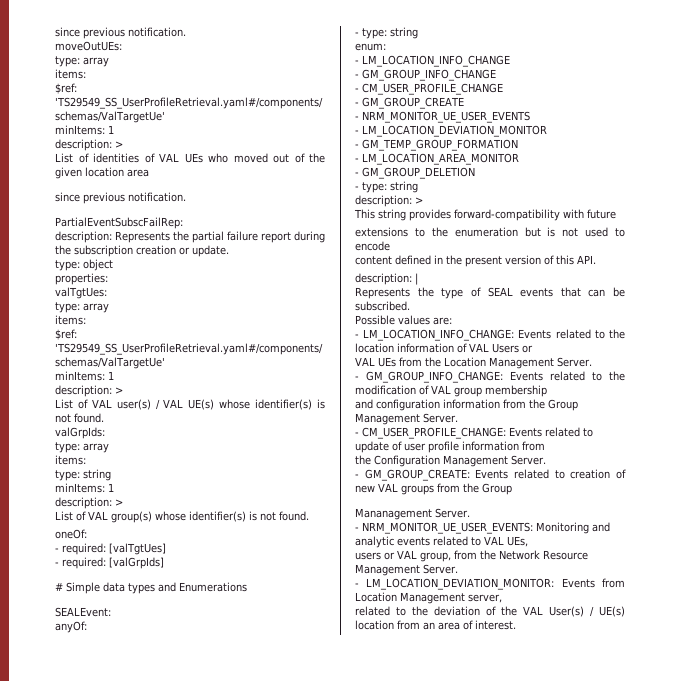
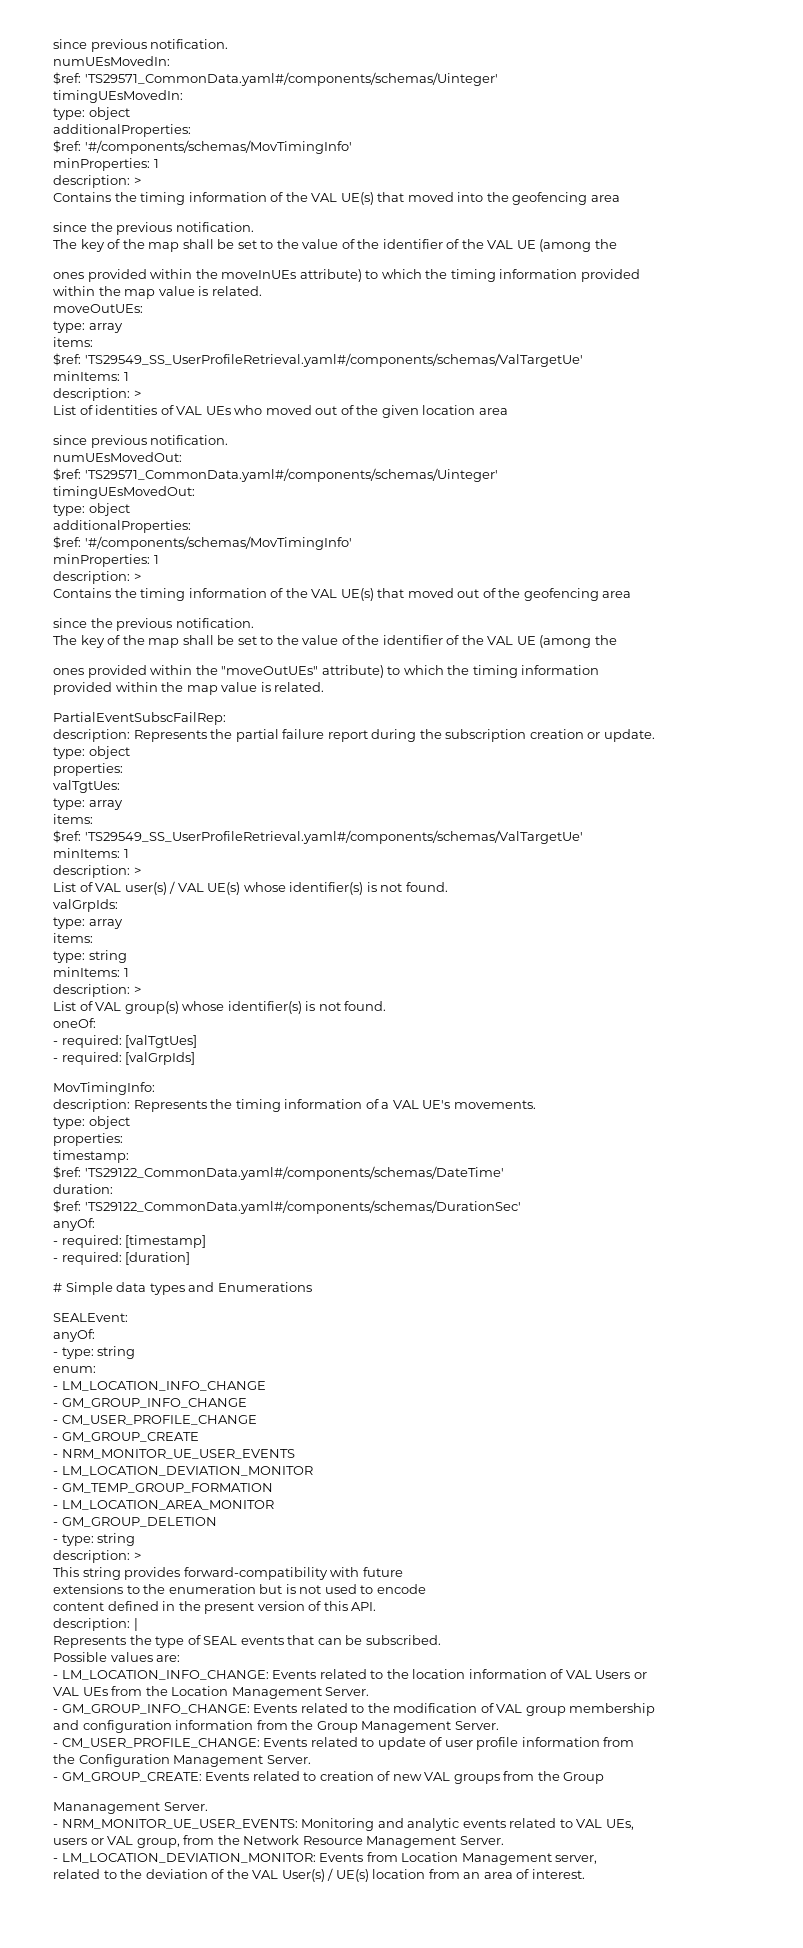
[55,27,186,39] since previous notification. -> [53,39,229,52] [53,56,170,66] [53,72,498,86] [53,90,183,103] [53,107,130,120] [53,124,191,137] [53,140,352,154] [53,158,159,171] [53,175,141,188] [53,192,620,205] [53,222,254,235] [53,239,617,252] [53,269,640,282] [53,286,262,299] since previous notification. // numUEsMovedIn: // $ref: 'TS29571_CommonData.yaml#/components/schemas/Uinteger' // timingUEsMovedIn: // type: object // additionalProperties: // $ref: '#/components/schemas/MovTimingInfo' // minProperties: 1 // description: > // Contains the timing information of the VAL UE(s) that moved into the geofencing area // since the previous notification. // The key of the map shall be set to the value of the identifier of the VAL UE (among the // ones provided within the moveInUEs attribute) to which the timing information provided // within the map value is related.
(186, 197) none -> [53,452,182,462] [53,468,498,482] [53,486,195,499] [53,503,130,516] [53,520,191,533] [53,536,352,550] [53,554,159,567] [53,571,141,584] [53,588,632,601] [53,618,254,631] [53,635,617,648] [53,665,600,678] [53,682,325,695] // numUEsMovedOut: // $ref: 'TS29571_CommonData.yaml#/components/schemas/Uinteger' // timingUEsMovedOut: // type: object // additionalProperties: // $ref: '#/components/schemas/MovTimingInfo' // minProperties: 1 // description: > // Contains the timing information of the VAL UE(s) that moved out of the geofencing area // since the previous notification. // The key of the map shall be set to the value of the identifier of the VAL UE (among the // ones provided within the "moveOutUEs" attribute) to which the timing information // provided within the map value is related.
(164, 563) none -> [53,1082,155,1095] [53,1099,536,1112] [53,1116,130,1129] [53,1133,123,1146] [53,1150,129,1163] [53,1166,504,1180] [53,1184,113,1194] [53,1200,521,1214] [53,1218,95,1231] [53,1235,207,1248] [53,1252,191,1265] // MovTimingInfo: // description: Represents the timing information of a VAL UE's movements. // type: object // properties: // timestamp: // $ref: 'TS29122_CommonData.yaml#/components/schemas/DateTime' // duration: // $ref: 'TS29122_CommonData.yaml#/components/schemas/DurationSec' // anyOf: // - required: [timestamp] // - required: [duration]

